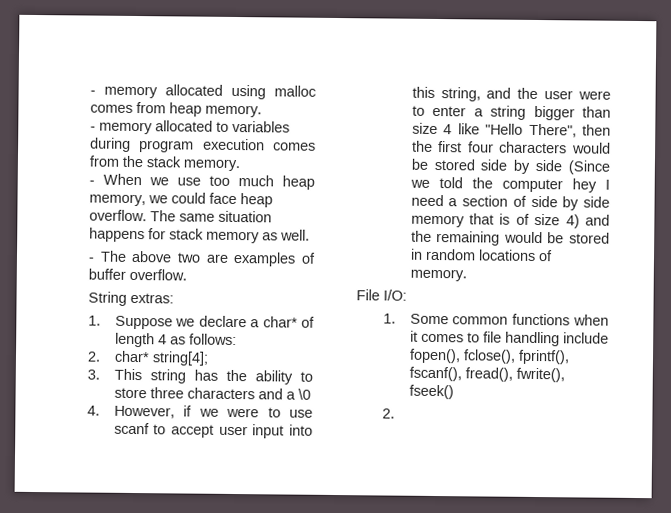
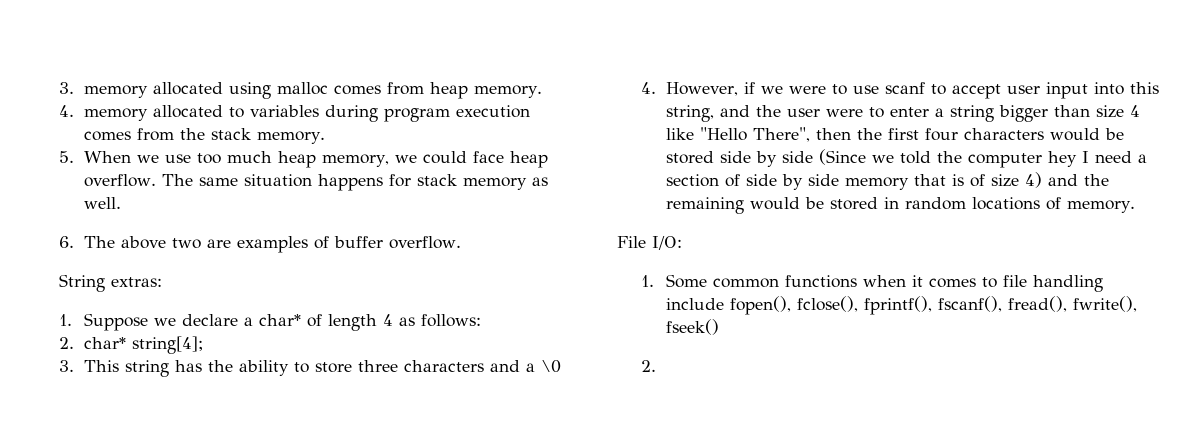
[89,90,96,95] - -> [59,82,75,94] 3.
[89,126,96,131] - -> [59,105,75,117] 4.
[88,180,95,185] - -> [59,151,75,163] 5.
[87,257,94,262] - -> [59,236,75,248] 6.

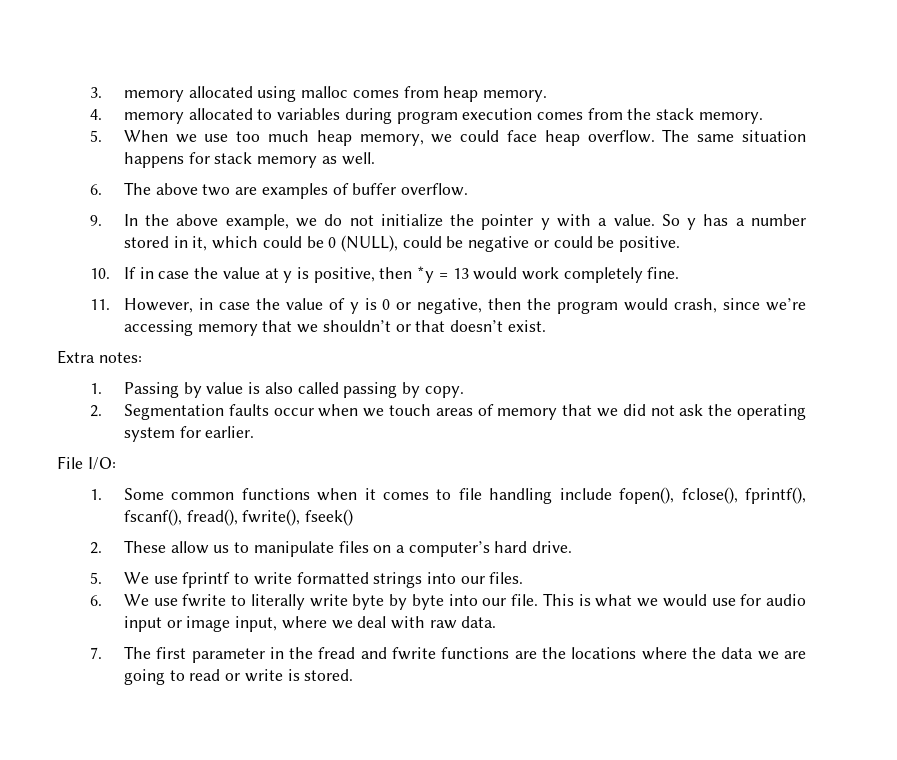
[59,274,163,292] [59,313,481,331] [59,336,203,354] [59,360,561,377] [641,82,1159,99] [665,105,1140,122] [665,127,1124,142] [665,149,1147,168] [665,172,1109,190] [665,197,1135,214] String extras: // 1. Suppose we declare a char* of length 4 as follows: // 2. char* string[4]; // 3. This string has the ability to store three characters and a \0 // 4. However, if we were to use scanf to accept user input into this string, and the user were to enter a string bigger than size 4 like "Hello There", then the first four characters would be stored side by side (Since we told the computer hey I need a section of side by side memory that is of size 4) and the remaining would be stored in random locations of memory. -> [90,214,806,230] [123,235,681,252] [90,266,680,283] [90,298,807,314] [123,320,546,336] [57,350,142,364] [90,382,464,398] [90,404,806,420] [123,426,255,442] 9. In the above example, we do not initialize the pointer y with a value. So y has a number stored in it, which could be 0 (NULL), could be negative or could be positive. // 10. If in case the value at y is positive, then *y = 13 would work completely fine. // 11. However, in case the value of y is 0 or negative, then the program would crash, since we’re accessing memory that we shouldn’t or that doesn’t exist. // Extra notes: // 1. Passing by value is also called passing by copy. // 2. Segmentation faults occur when we touch areas of memory that we did not ask the operating system for earlier.
(657, 366) none -> [123,540,573,557] [90,572,524,588] [90,593,806,610] [123,616,497,632] [90,646,806,663] [123,669,354,685] These allow us to manipulate files on a computer’s hard drive. // 5. We use fprintf to write formatted strings into our files. // 6. We use fwrite to literally write byte by byte into our file. This is what we would use for audio input or image input, where we deal with raw data. // 7. The first parameter in the fread and fwrite functions are the locations where the data we are going to read or write is stored.

